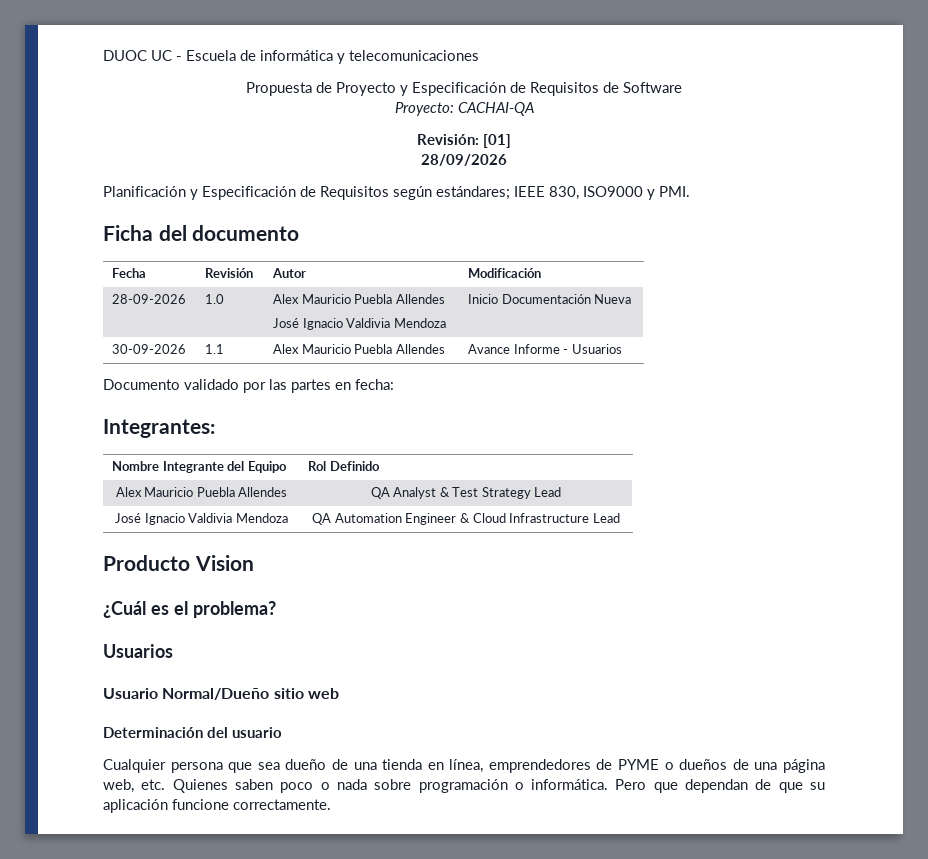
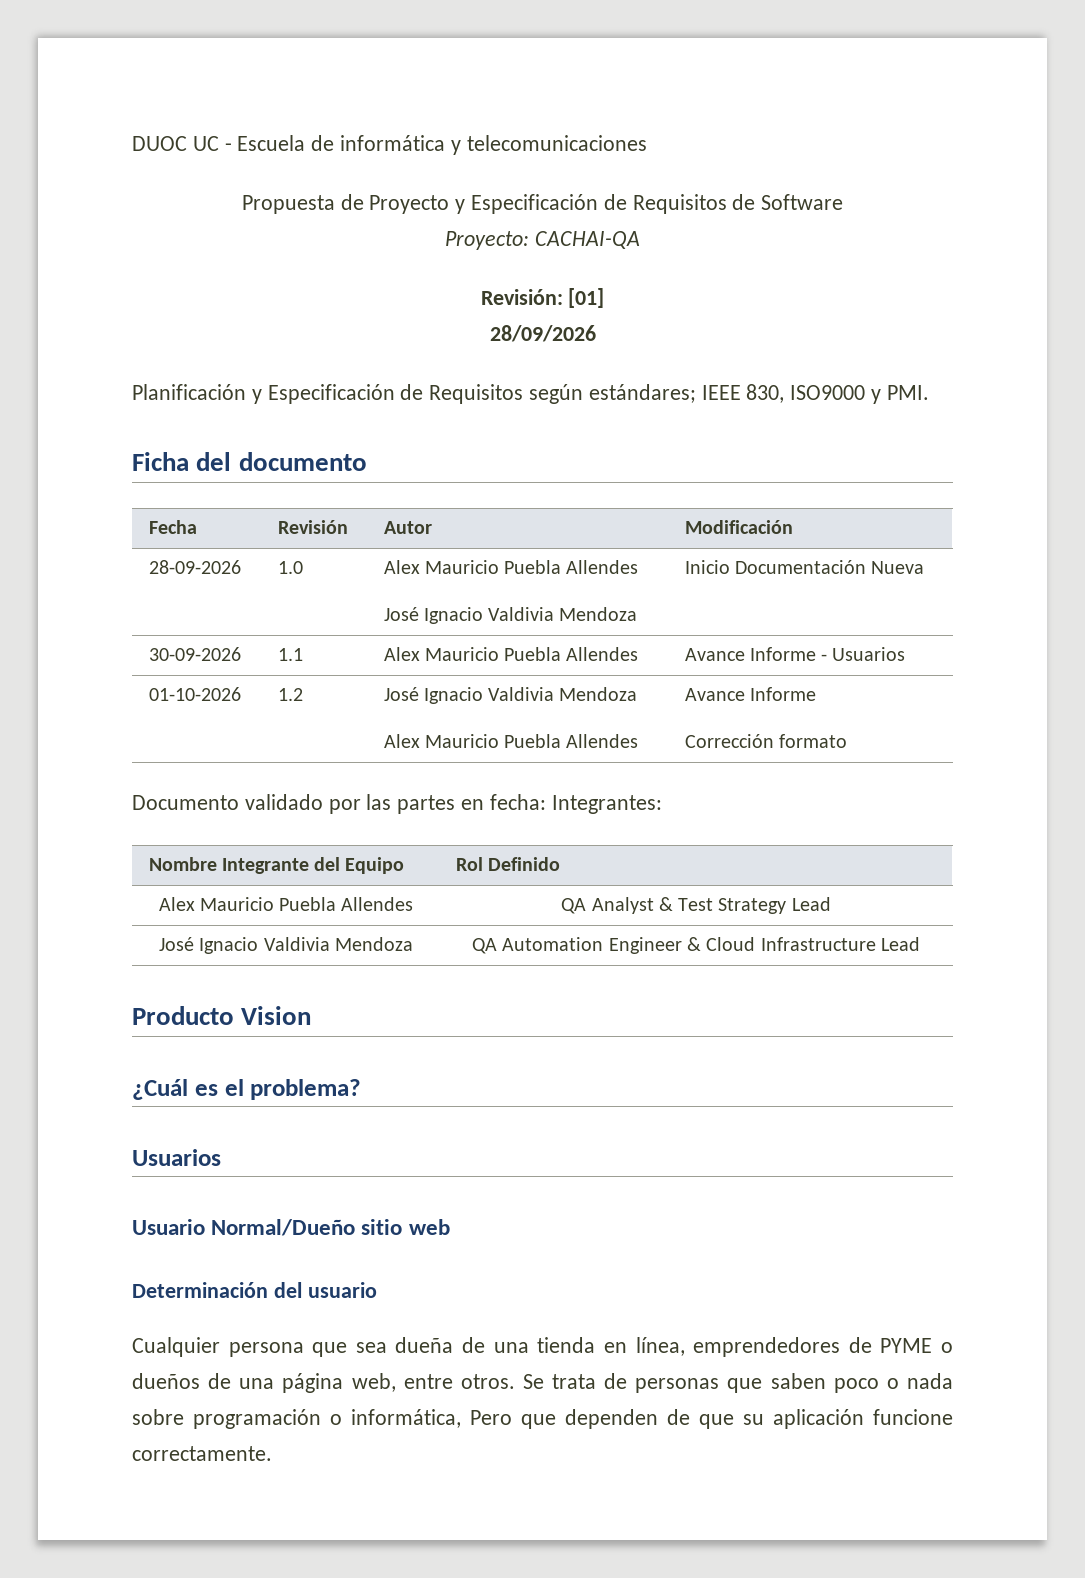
(622, 349) none -> [148,687,241,701] [277,688,303,701] [383,687,638,704] [383,734,639,748] [684,687,816,701] [684,734,847,748] // 01-10-2026 | 1.2 | José Ignacio Valdivia Mendoza // Alex Mauricio Puebla Allendes | Avance Informe // Corrección formato
(394, 384) // -> (546, 802) none
[285,759,327,770] dueño -> [395,1337,454,1353] dueña
[141,779,228,793] etc. Quienes -> [403,1373,763,1393] entre otros. Se trata de personas que
[531,779,609,790] informática. -> [351,1409,461,1428] informática,
[685,779,749,793] dependan -> [565,1409,658,1429] dependen

